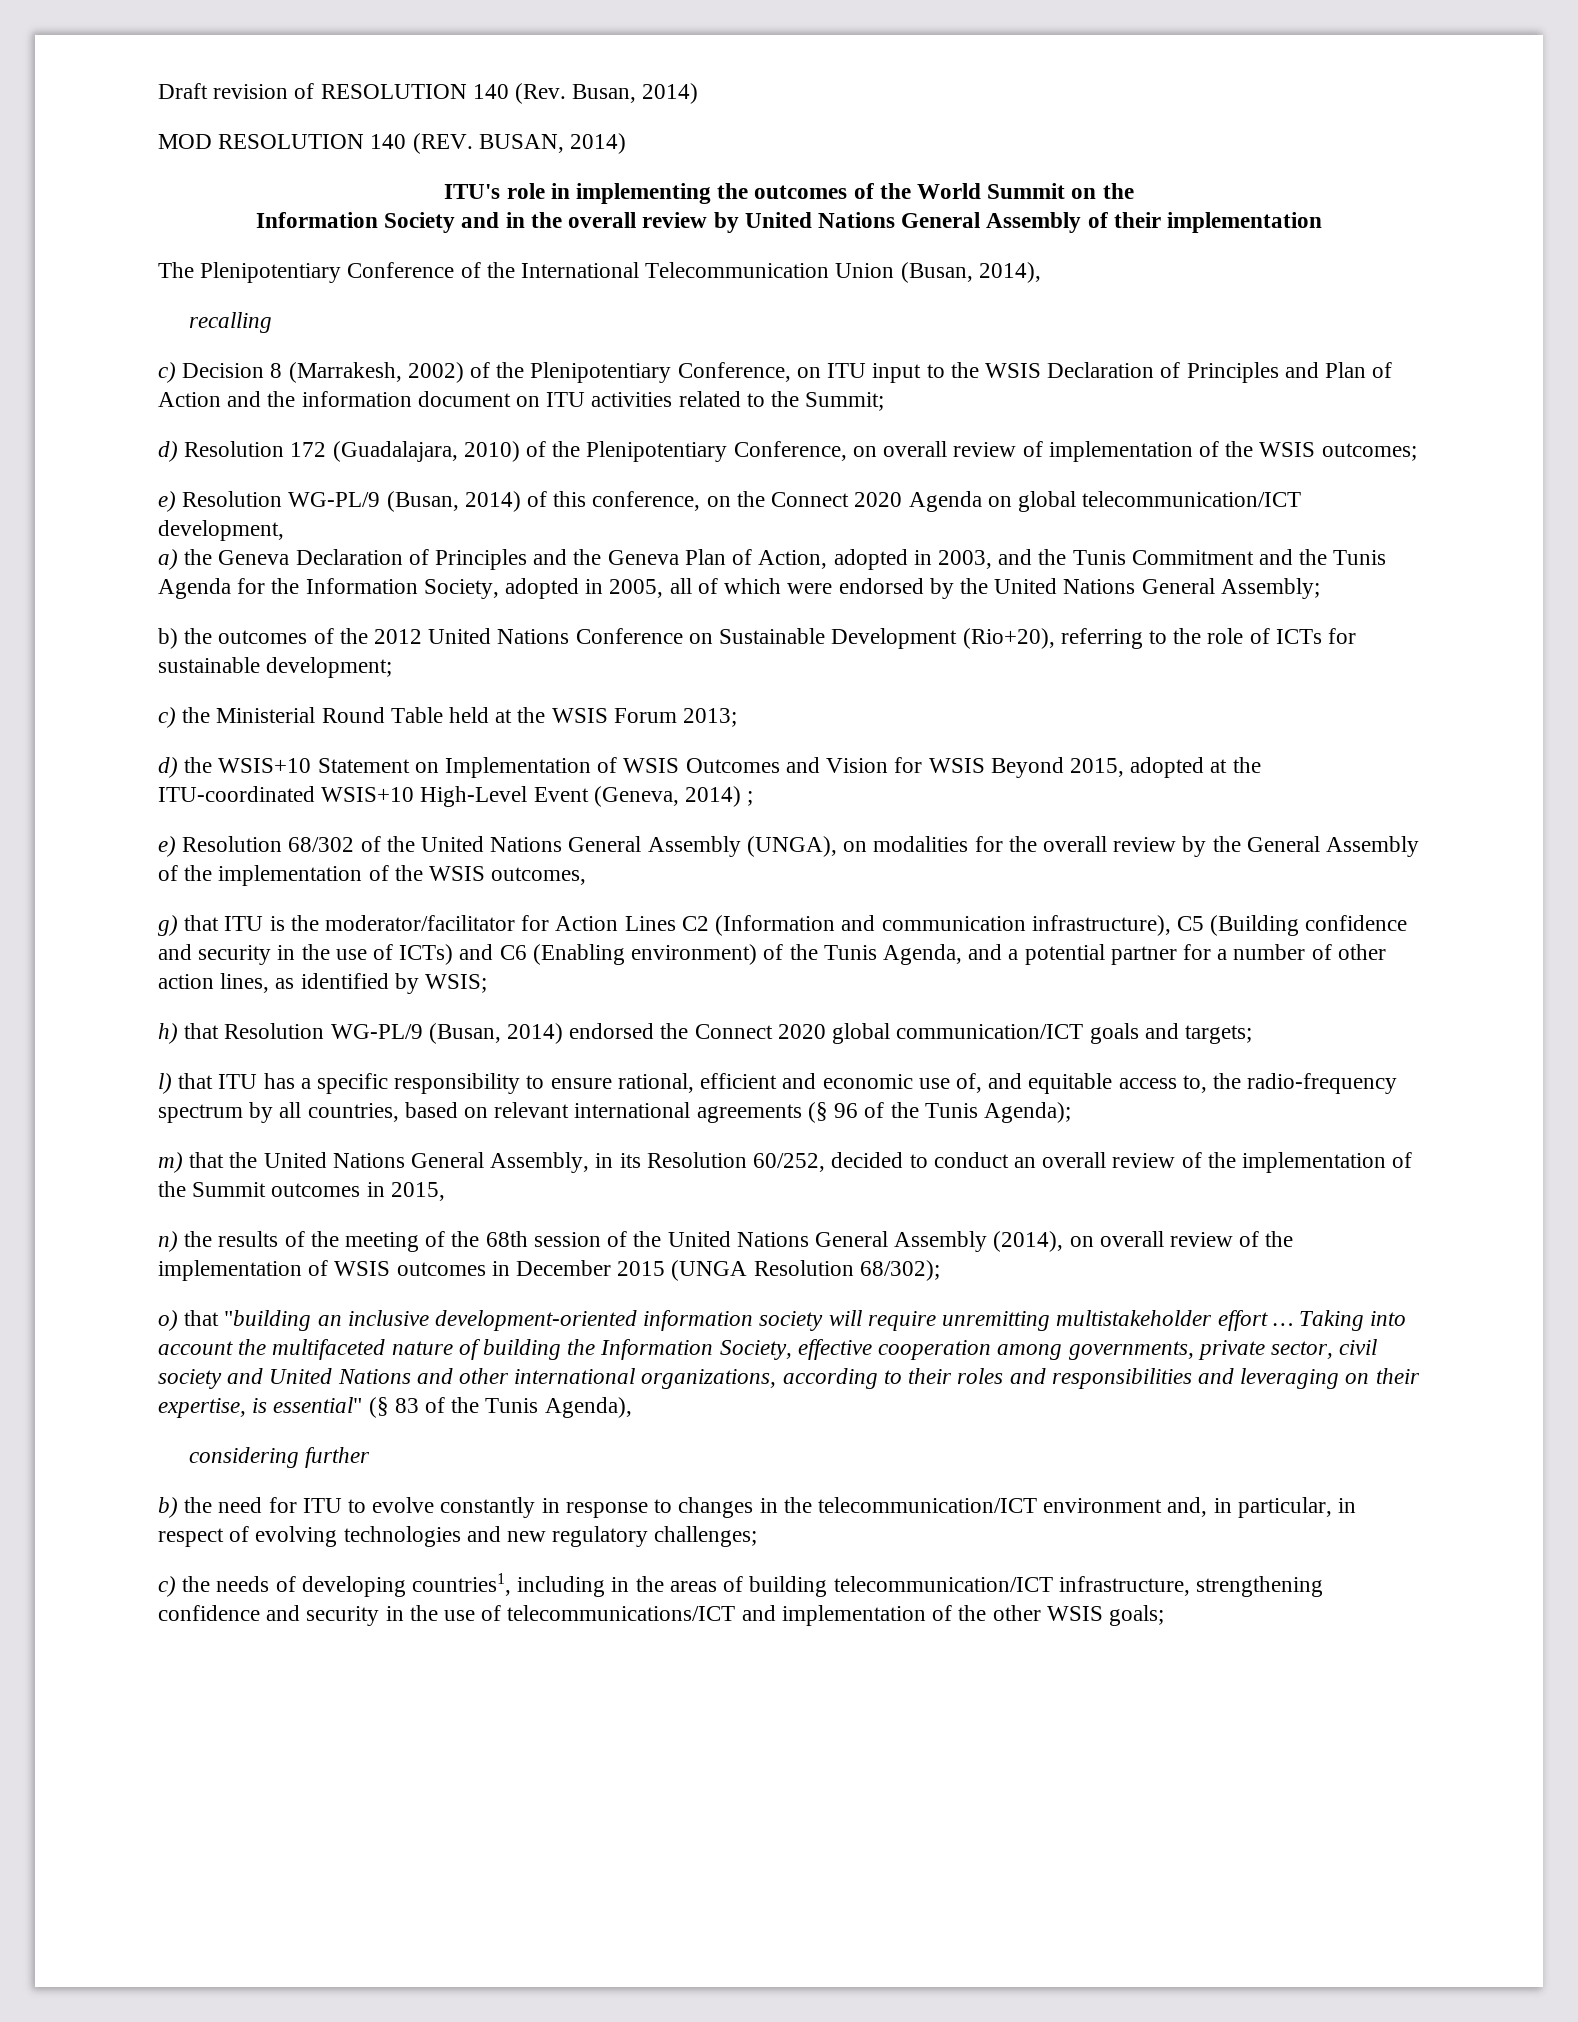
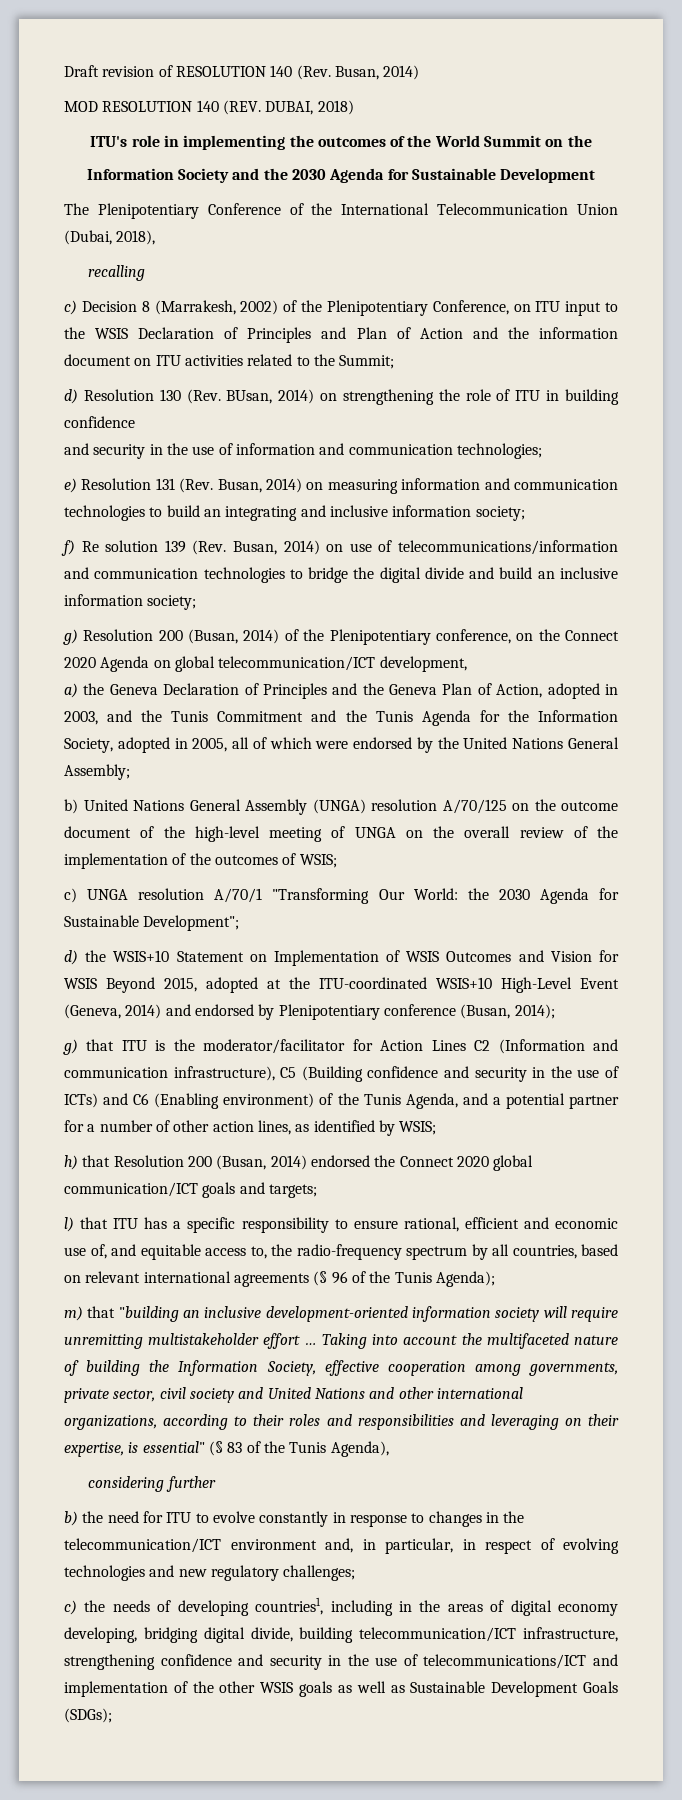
[478,133,627,154] BUSAN, 2014) -> [265,100,354,115] DUBAI, 2018)
[505,212,1322,233] in the overall review by United Nations General Assembly of their implementation -> [263,168,596,183] the 2030 Agenda for Sustainable Development
[900,262,1041,283] (Busan, 2014), -> [64,230,156,245] (Dubai, 2018),
[290,441,1417,462] [158,491,587,512] 172 (Guadalajara, 2010) of the Plenipotentiary Conference, on overall review of implementation of the WSIS outcomes; // e) Resolution WG-PL/9 (Busan, 2014) of this -> [159,389,620,405] [64,416,135,428] [64,443,542,459] [64,478,619,494] [64,505,525,521] [61,540,618,556] [64,567,618,583] [64,594,197,610] [63,629,431,645] 130 (Rev. BUsan, 2014) on strengthening the role of ITU in building confidence // and security in the use of information and communication technologies; // e) Resolution 131 (Rev. Busan, 2014) on measuring information and communication technologies to build an integrating and inclusive information society; // f) Re solution 139 (Rev. Busan, 2014) on use of telecommunications/information and communication technologies to bridge the digital divide and build an inclusive information society; // g) Resolution 200 (Busan, 2014) of the Plenipotentiary
[184,628,1356,649] [158,657,393,678] [158,707,738,728] the outcomes of the 2012 United Nations Conference on Sustainable Development (Rio+20), referring to the role of ICTs for sustainable development; // c) the Ministerial Round Table held at the WSIS Forum 2013; -> [83,799,618,815] [64,826,618,842] [64,853,337,869] [64,888,620,904] [64,915,240,931] United Nations General Assembly (UNGA) resolution A/70/125 on the outcome document of the high-level meeting of UNGA on the overall review of the implementation of the outcomes of WSIS; // c) UNGA resolution A/70/1 "Transforming Our World: the 2030 Agenda for Sustainable Development";
[747,791,754,806] [158,836,1419,857] [158,865,587,886] ; // e) Resolution 68/302 of the United Nations General Assembly (UNGA), on modalities for the overall review by the General Assembly of the implementation of the WSIS outcomes, -> [165,1004,555,1020] and endorsed by Plenipotentiary conference (Busan, 2014);
[330,1024,423,1039] WG-PL/9 -> [187,1156,212,1167] 200
[229,1152,1413,1173] [158,1181,445,1201] [158,1231,1294,1252] [158,1260,940,1281] [158,1310,220,1331] the United Nations General Assembly, in its Resolution 60/252, decided to conduct an overall review of the implementation of the Summit outcomes in 2015, // n) the results of the meeting of the 68th session of the United Nations General Assembly (2014), on overall review of the implementation of WSIS outcomes in December 2015 (UNGA Resolution 68/302); // o) that -> (116, 1312) none
(744, 1584) none -> [510,1600,619,1616] [64,1627,293,1643] digital economy developing, bridging digital divide,
[1108,1605,1164,1626] goals; -> [299,1681,618,1697] [64,1708,112,1723] goals as well as Sustainable Development Goals (SDGs);

